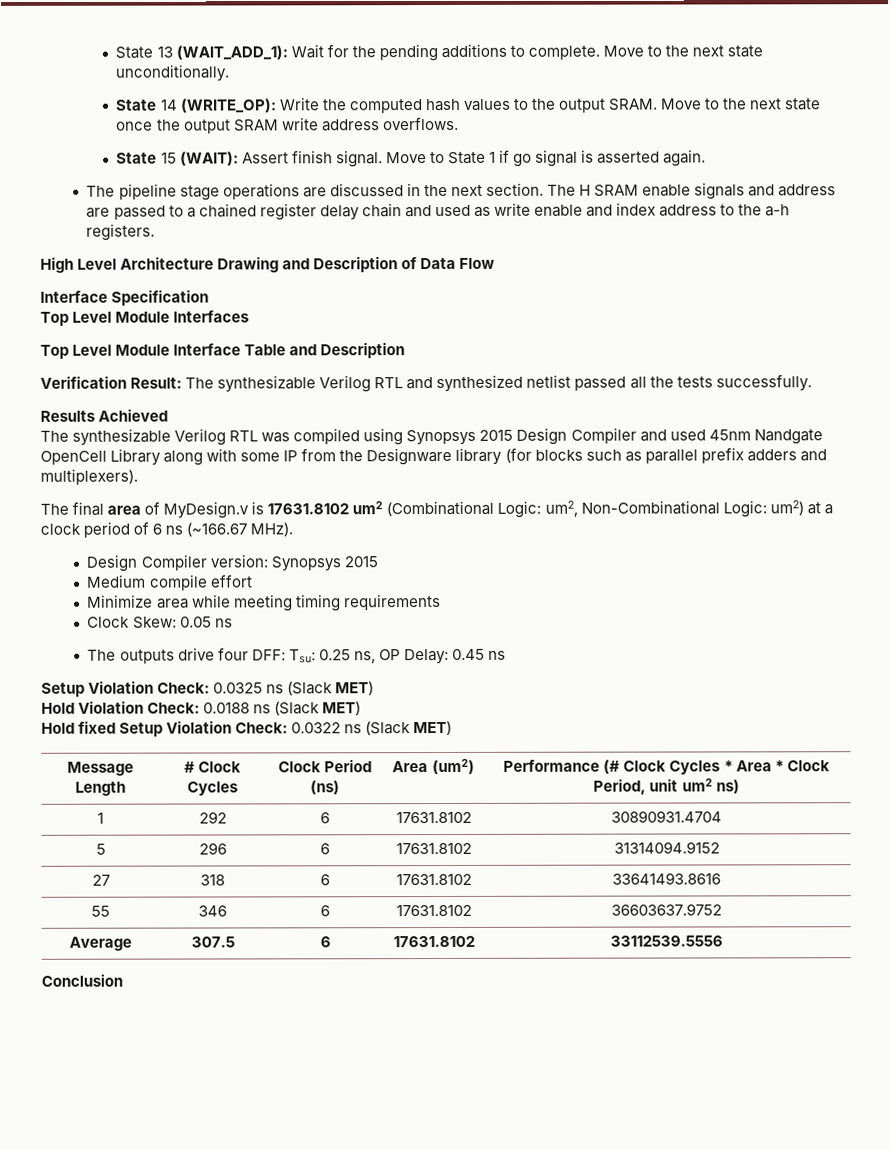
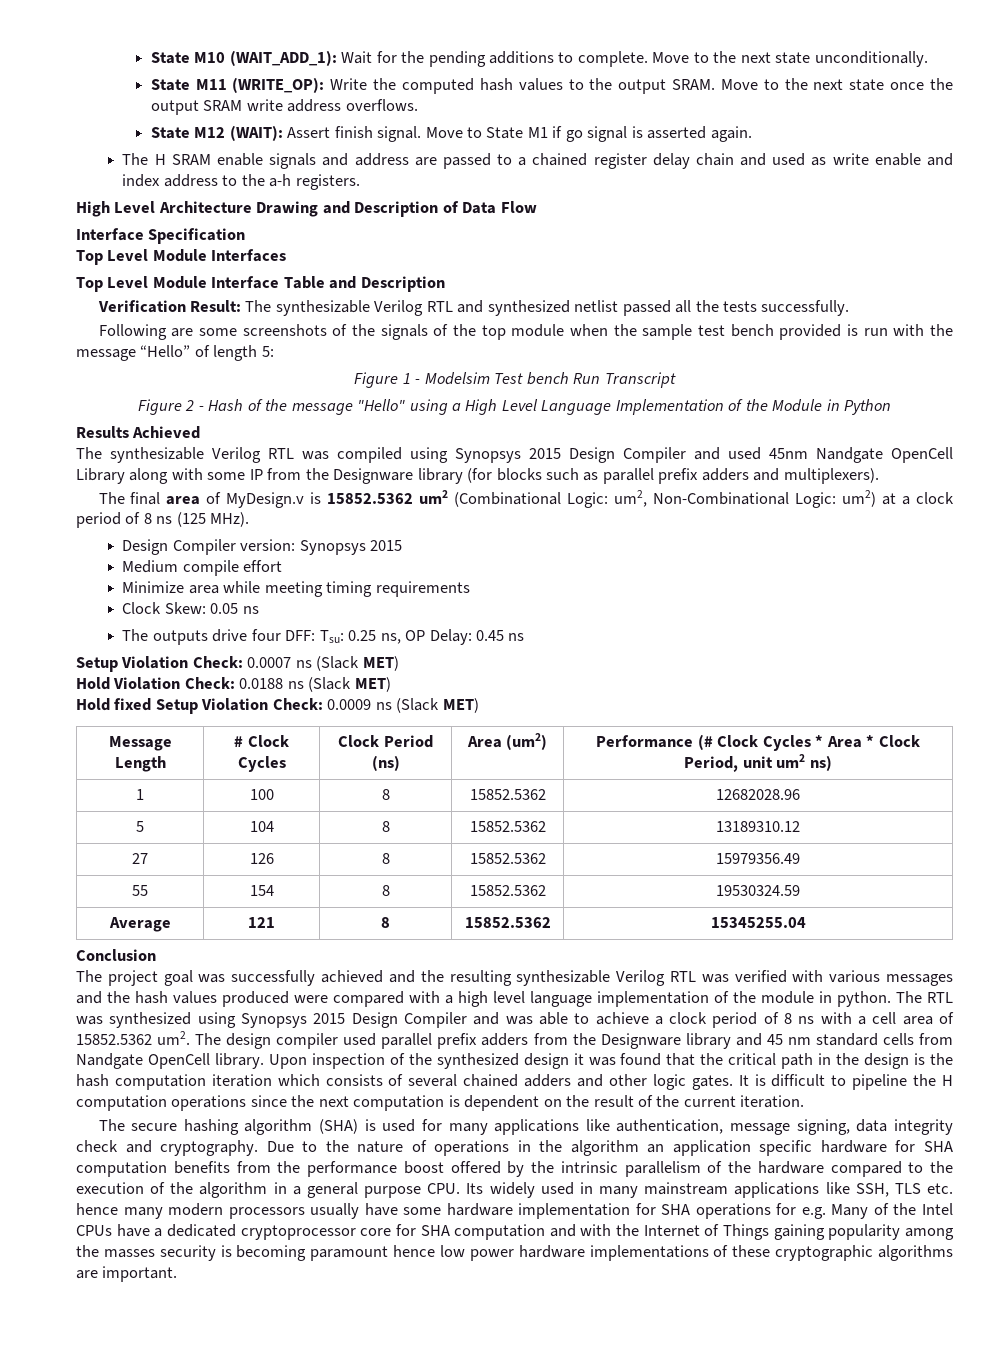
[115,46,173,59] State 13 -> [150,52,226,64] State M10
[160,99,178,111] 14 -> [195,79,227,90] M11
[160,152,177,164] 15 -> [194,127,226,138] M12
[488,151,496,163] 1 -> [527,127,548,138] M1
[118,182,576,201] pipeline stage operations are discussed in the next section. The -> (149, 159) none
(812, 383) none -> [98,324,954,340] [76,345,274,361] [354,372,676,388] [137,399,892,415] // Following are some screenshots of the signals of the top module when the sample test bench provided is run with the message “Hello” of length 5: // Figure 1 - Modelsim Test bench Run Transcript // Figure 2 - Hash of the message "Hello" using a High Level Language Implementation of the Module in Python
[267,503,350,515] 17631.8102 -> [327,493,414,504] 15852.5362
[152,522,248,537] 6 ns (~166.67 -> [143,512,206,527] 8 ns (125
[213,682,264,694] 0.0325 -> [247,657,292,668] 0.0007
[291,722,342,734] 0.0322 -> [327,699,372,710] 0.0009
[198,811,227,824] [320,812,330,824] [395,811,472,824] [611,810,722,823] [95,843,106,855] [198,842,227,855] [320,843,330,855] [395,842,472,855] [613,841,720,854] [91,874,110,886] [200,874,225,886] [320,874,330,886] [395,873,472,886] [612,872,721,885] [91,905,110,917] [198,905,227,917] [320,905,330,917] [395,904,472,917] [611,903,722,916] [69,936,132,951] [190,936,235,948] [319,936,331,948] [392,935,475,948] [610,935,723,947] [41,973,123,987] 292 | 6 | 17631.8102 | 30890931.4704 // 5 | 296 | 6 | 17631.8102 | 31314094.9152 // 27 | 318 | 6 | 17631.8102 | 33641493.8616 // 55 | 346 | 6 | 17631.8102 | 36603637.9752 // Average | 307.5 | 6 | 17631.8102 | 33112539.5556 // Conclusion -> [249,789,274,800] [381,789,390,800] [469,789,546,800] [716,789,800,800] [136,821,144,832] [249,821,274,832] [381,821,390,832] [469,821,546,832] [716,821,800,832] [132,853,148,864] [249,853,274,864] [381,853,390,864] [469,853,546,864] [716,853,800,864] [132,885,148,896] [249,885,274,896] [381,885,390,896] [469,885,546,896] [716,885,800,896] [108,917,171,932] [248,917,275,928] [381,917,390,928] [464,917,551,928] [710,917,806,928] [76,949,156,961] [76,970,953,986] [76,991,953,1007] [76,1012,955,1028] [76,1031,953,1049] [76,1053,954,1069] [76,1074,954,1090] [76,1095,805,1111] [98,1119,953,1135] [76,1140,953,1156] [76,1161,953,1177] [76,1182,953,1198] [76,1203,953,1219] [76,1224,954,1240] [76,1245,954,1261] [76,1266,178,1282] 100 | 8 | 15852.5362 | 12682028.96 // 5 | 104 | 8 | 15852.5362 | 13189310.12 // 27 | 126 | 8 | 15852.5362 | 15979356.49 // 55 | 154 | 8 | 15852.5362 | 19530324.59 // Average | 121 | 8 | 15852.5362 | 15345255.04 // Conclusion // The project goal was successfully achieved and the resulting synthesizable Verilog RTL was verified with various messages and the hash values produced were compared with a high level language implementation of the module in python. The RTL was synthesized using Synopsys 2015 Design Compiler and was able to achieve a clock period of 8 ns with a cell area of 15852.5362 um2. The design compiler used parallel prefix adders from the Designware library and 45 nm standard cells from Nandgate OpenCell library. Upon inspection of the synthesized design it was found that the critical path in the design is the hash computation iteration which consists of several chained adders and other logic gates. It is difficult to pipeline the H computation operations since the next computation is dependent on the result of the current iteration. // The secure hashing algorithm (SHA) is used for many applications like authentication, message signing, data integrity check and cryptography. Due to the nature of operations in the algorithm an application specific hardware for SHA computation benefits from the performance boost offered by the intrinsic parallelism of the hardware compared to the execution of the algorithm in a general purpose CPU. Its widely used in many mainstream applications like SSH, TLS etc. hence many modern processors usually have some hardware implementation for SHA operations for e.g. Many of the Intel CPUs have a dedicated cryptoprocessor core for SHA computation and with the Internet of Things gaining popularity among the masses security is becoming paramount hence low power hardware implementations of these cryptographic algorithms are important.

